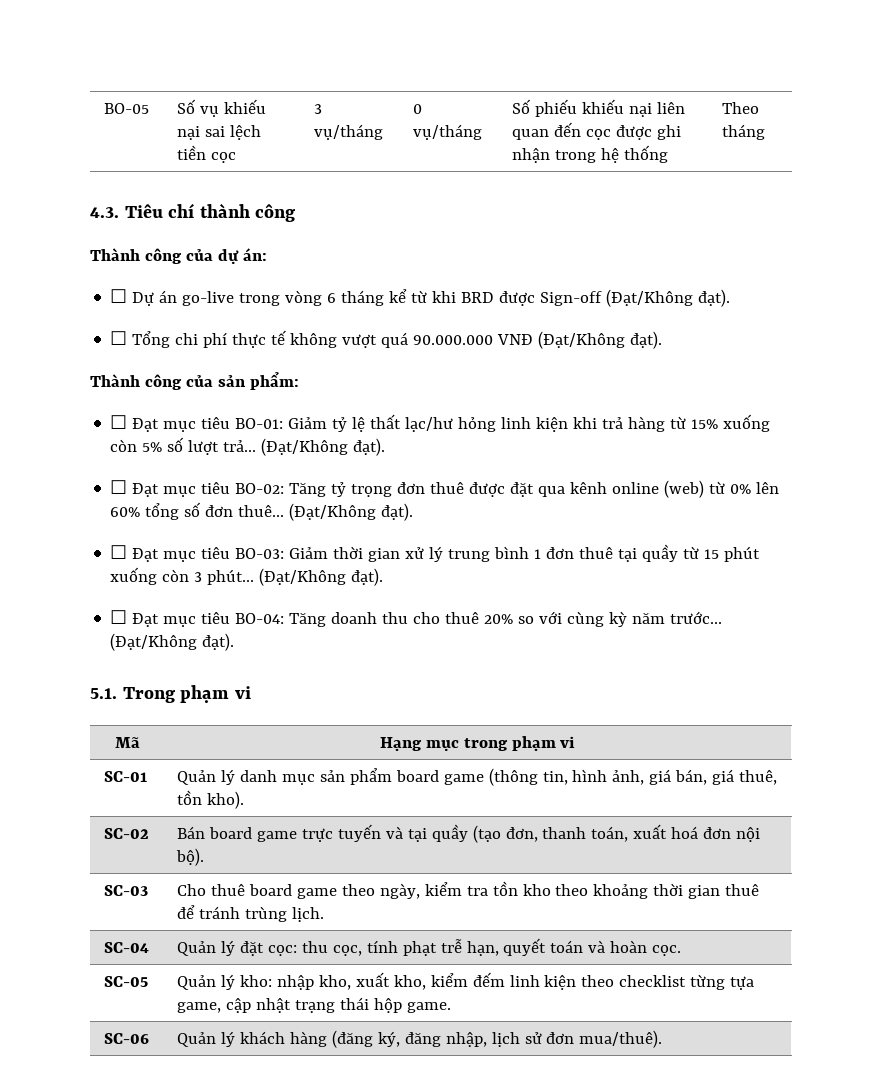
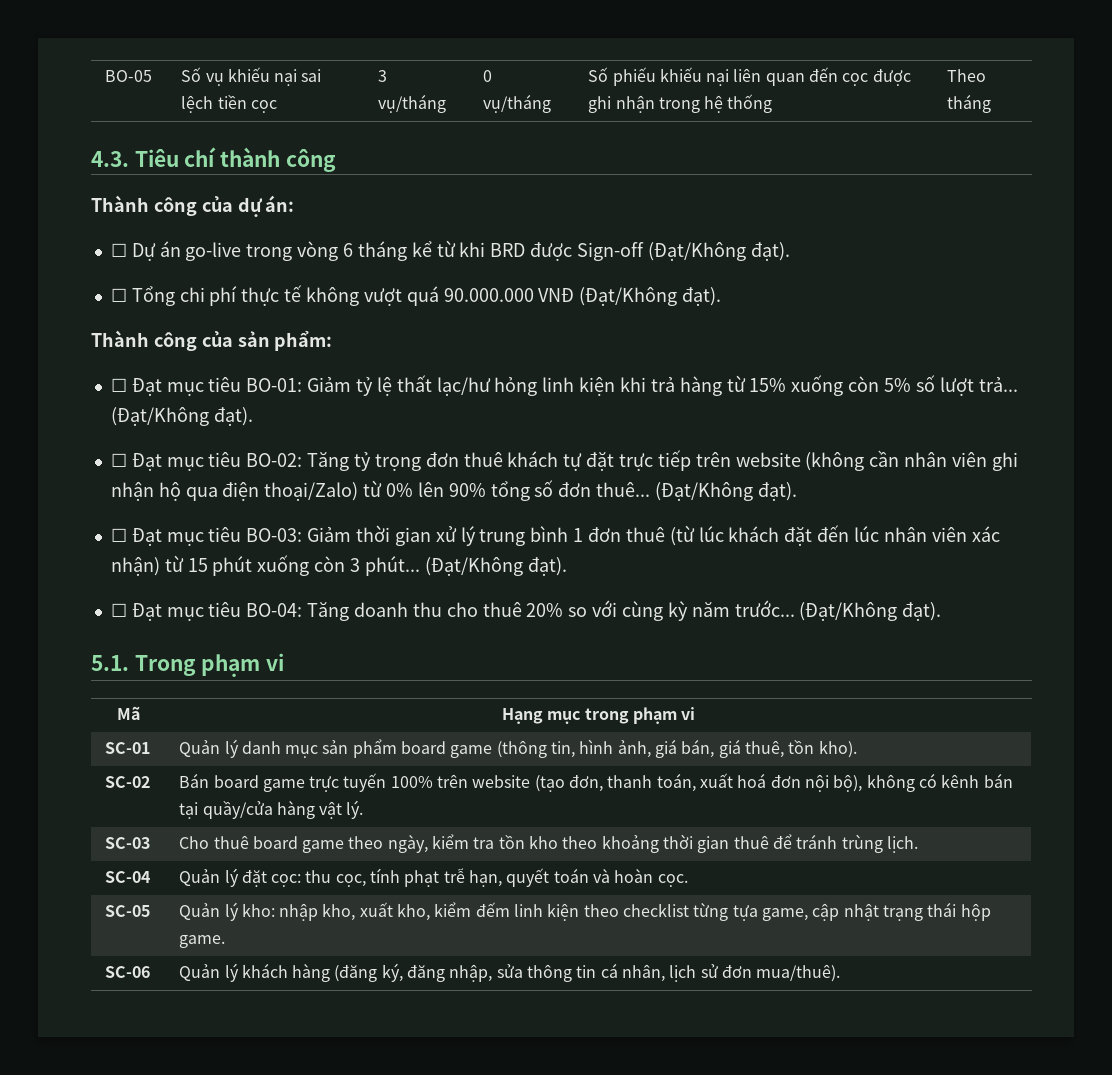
[469,480,705,498] được đặt qua kênh online (web) -> [507,450,1018,471] [110,482,359,501] khách tự đặt trực tiếp trên website (không cần nhân viên ghi nhận hộ qua điện thoại/Zalo)
[110,507,141,517] 60% -> [448,483,486,497] 90%
[618,544,679,562] tại quầy -> [669,525,1000,546] [110,557,160,576] (từ lúc khách đặt đến lúc nhân viên xác nhận)
[385,824,468,842] và tại quầy -> [390,774,531,788] 100% trên website
[175,848,204,866] bộ). -> [833,773,1013,792] [179,800,364,819] bộ), không có kênh bán tại quầy/cửa hàng vật lý.
(487, 1039) none -> [496,963,666,982] sửa thông tin cá nhân,

